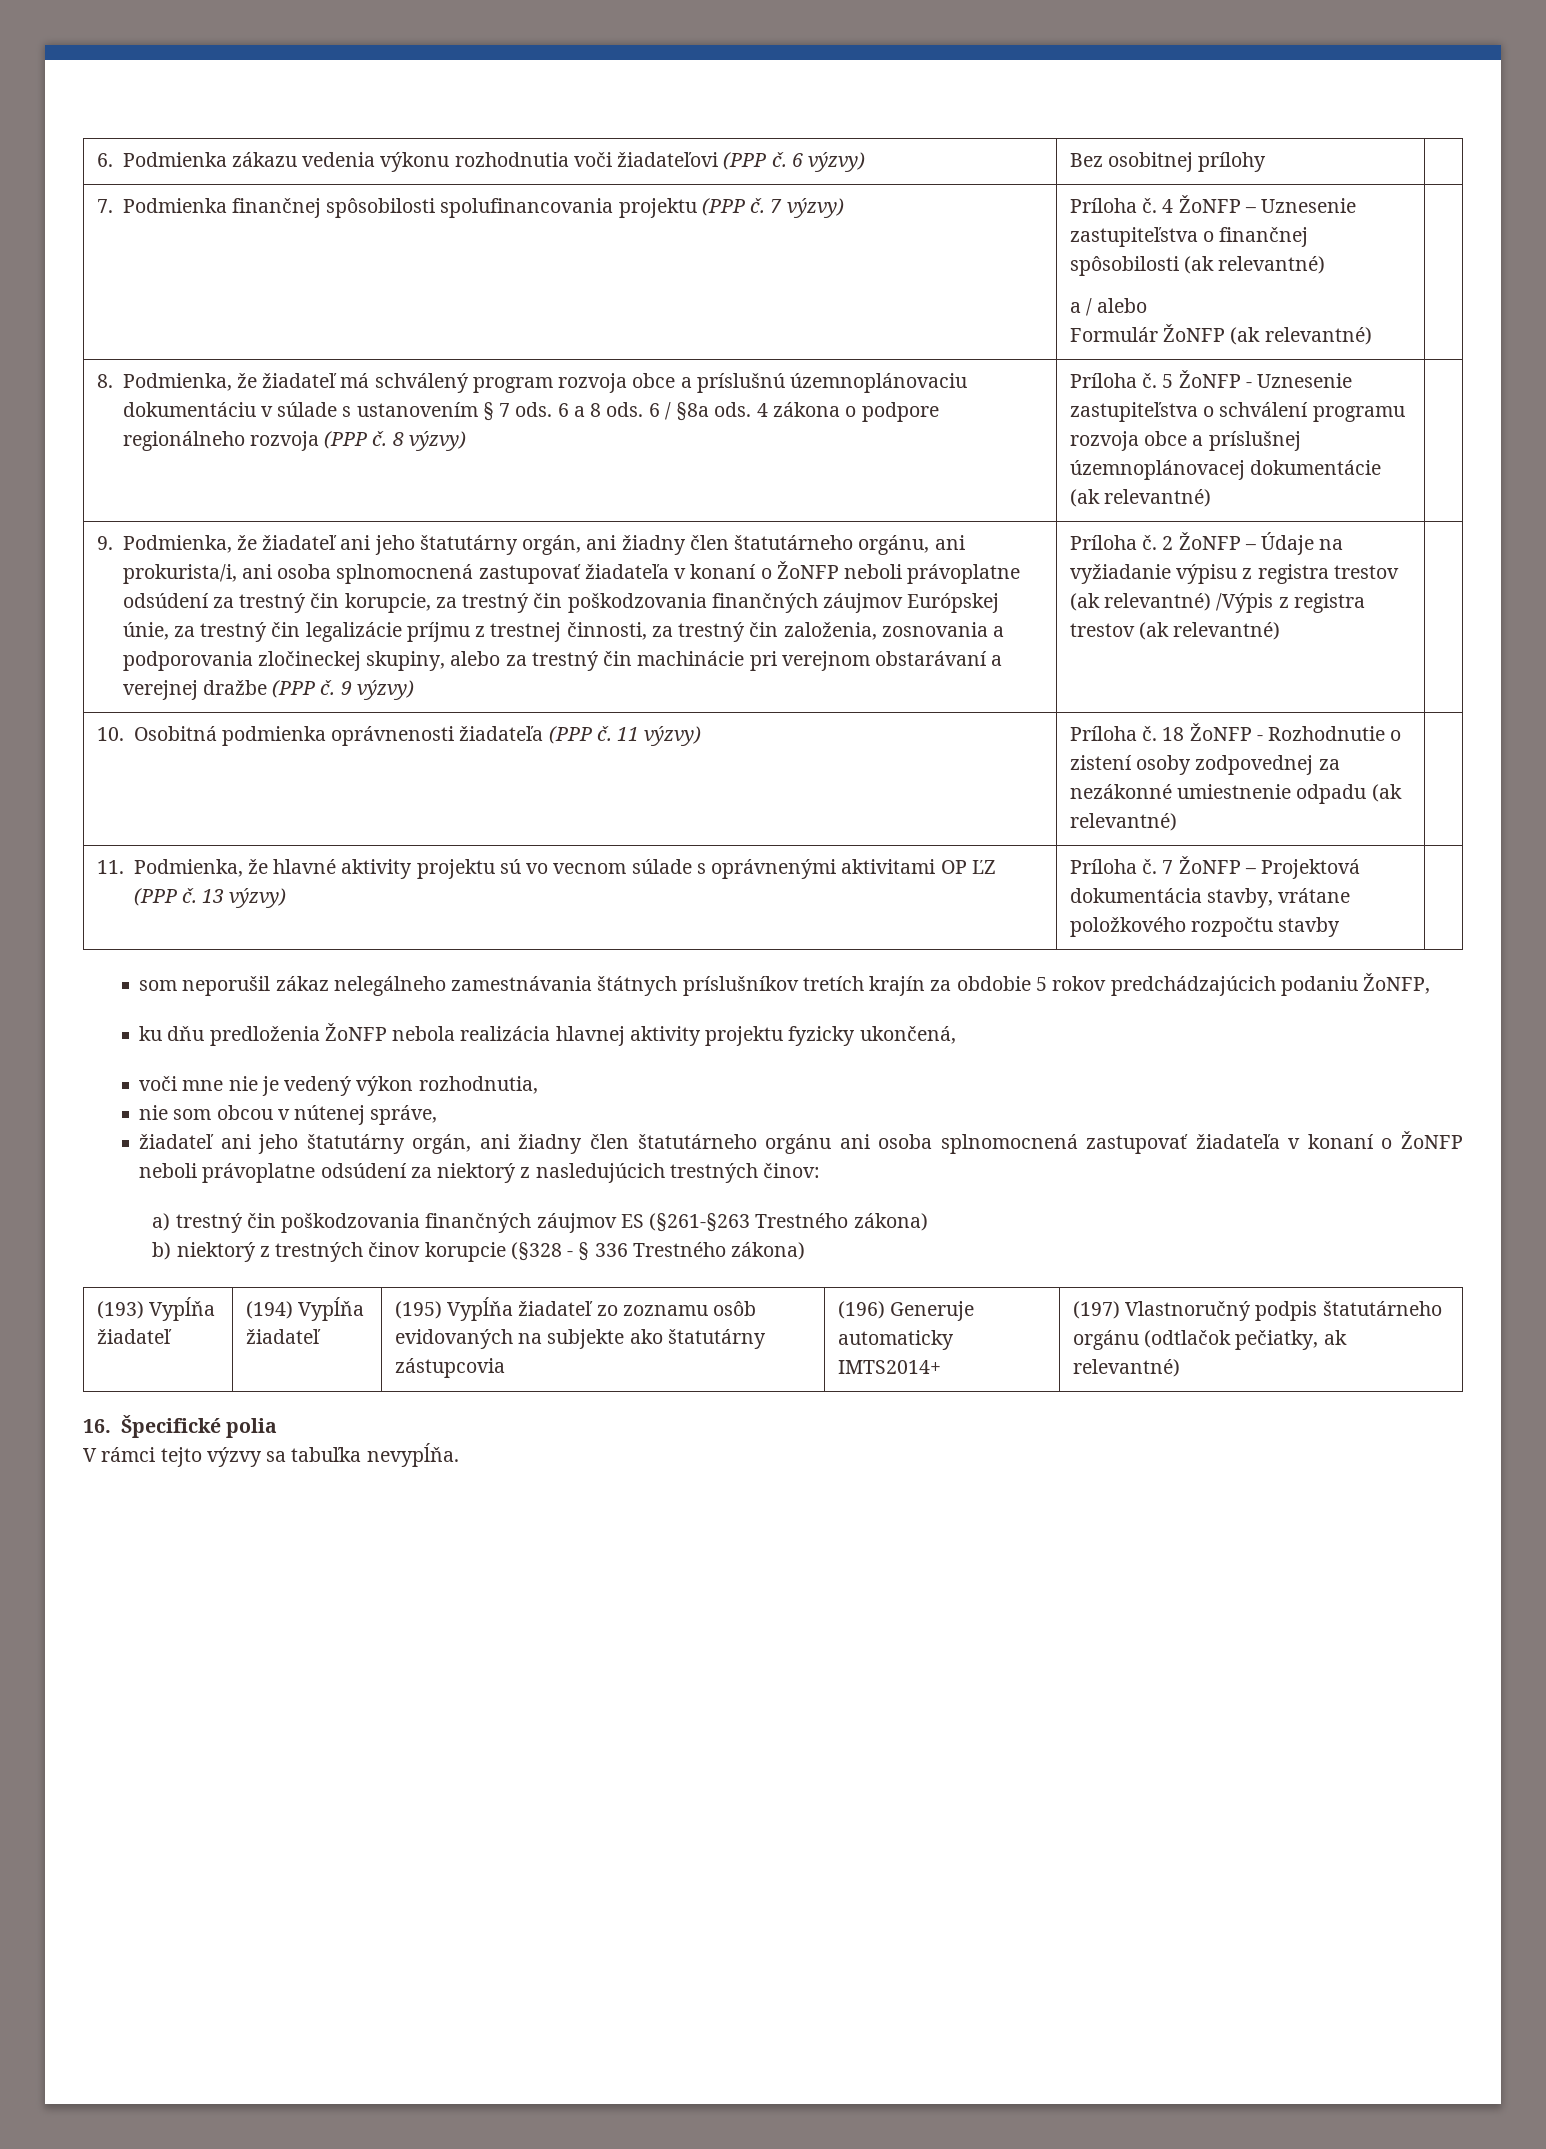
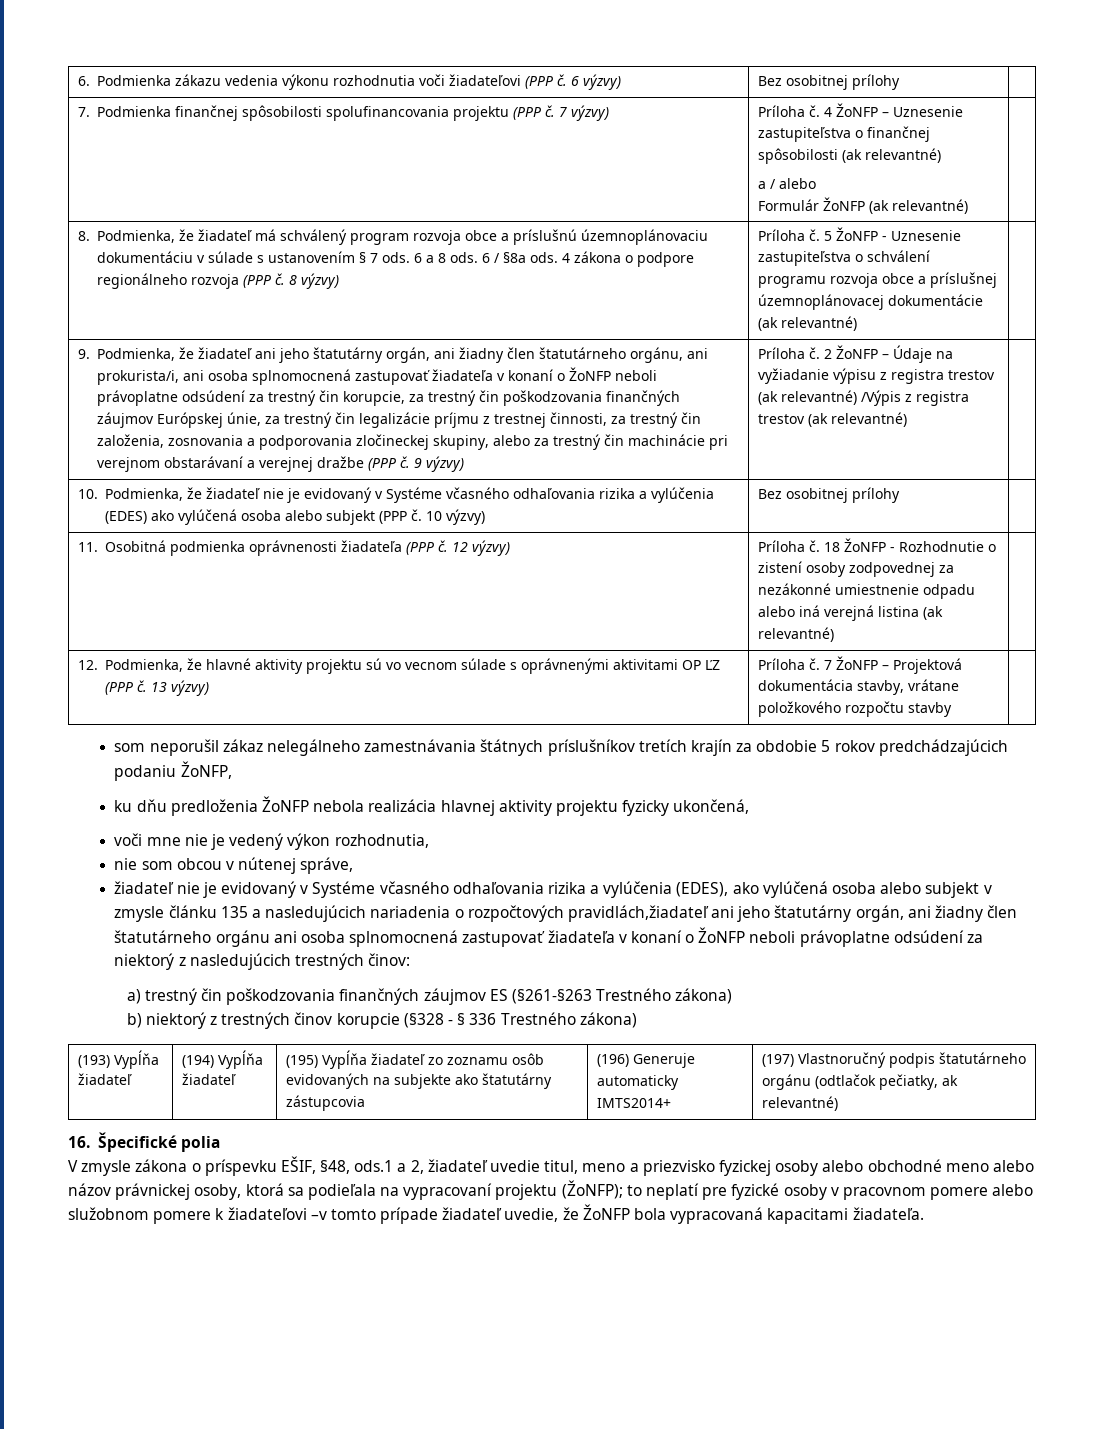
(124, 734) none -> [104,487,714,503] [104,509,485,525] [757,487,900,503] [77,542,98,552] Podmienka, že žiadateľ nie je evidovaný v Systéme včasného odhaľovania rizika a vylúčenia (EDES) ako vylúčená osoba alebo subjekt (PPP č. 10 výzvy) | Bez osobitnej prílohy | // 11.
[617,727,640,741] 11 -> [451,542,468,552] 12
[1371,784,1402,802] [1069,813,1177,831] [96,860,124,874] (ak relevantné) | // 11. -> [757,605,943,621] [757,627,834,642] [77,660,98,670] alebo iná verejná listina (ak relevantné) | // 12.
(215, 1141) none -> [176,881,992,898] [114,905,709,922] nie je evidovaný v Systéme včasného odhaľovania rizika a vylúčenia (EDES), ako vylúčená osoba alebo subjekt v zmysle článku 135 a nasledujúcich nariadenia o rozpočtových pravidlách,žiadateľ
[101,1443,459,1467] rámci tejto výzvy sa tabuľka nevypĺňa. -> [81,1156,1034,1176] [68,1180,1034,1200] [68,1204,924,1224] zmysle zákona o príspevku EŠIF, §48, ods.1 a 2, žiadateľ uvedie titul, meno a priezvisko fyzickej osoby alebo obchodné meno alebo názov právnickej osoby, ktorá sa podieľala na vypracovaní projektu (ŽoNFP); to neplatí pre fyzické osoby v pracovnom pomere alebo služobnom pomere k žiadateľovi –v tomto prípade žiadateľ uvedie, že ŽoNFP bola vypracovaná kapacitami žiadateľa.

